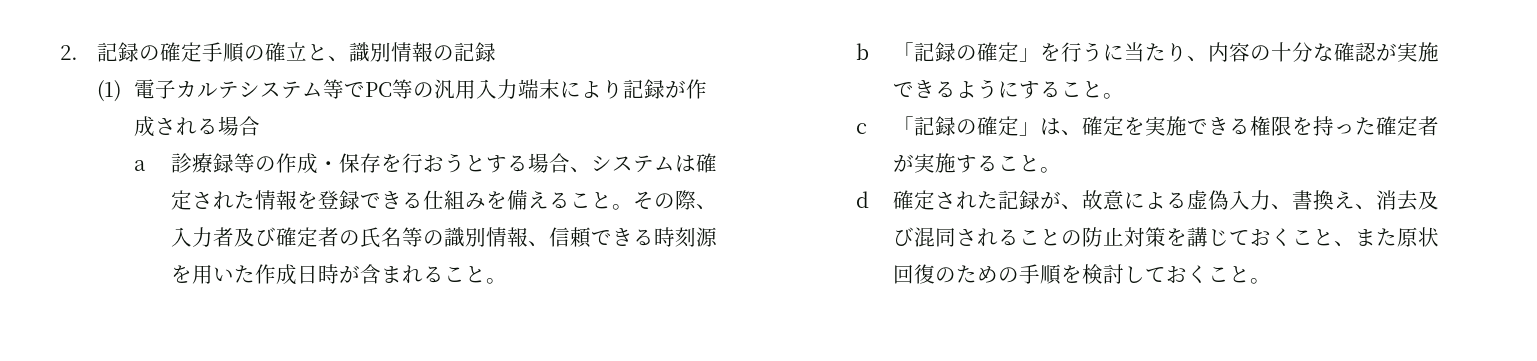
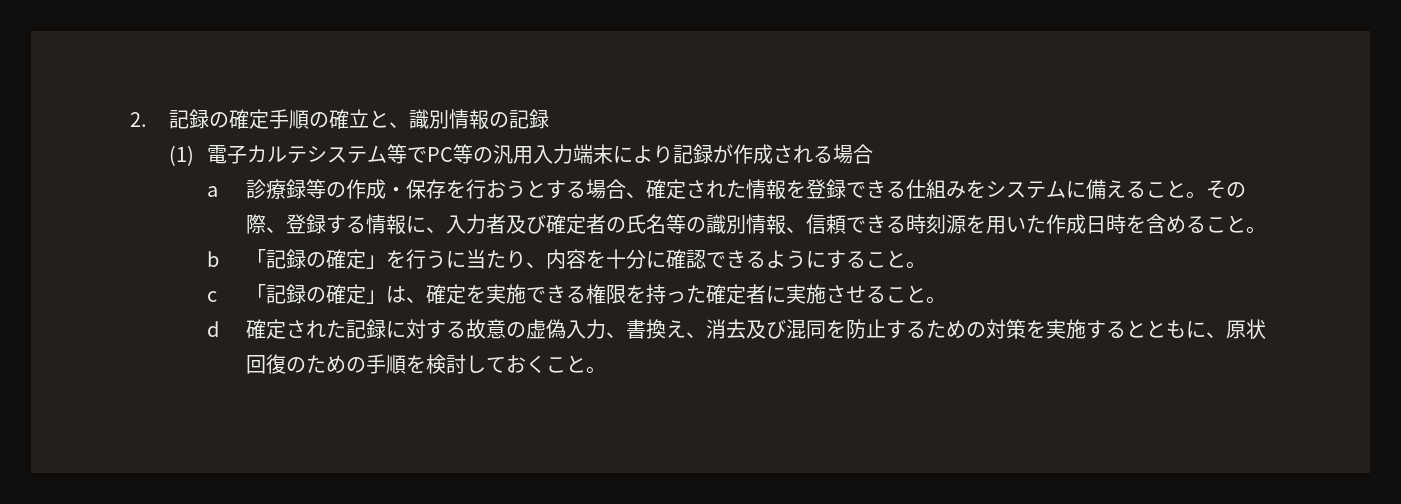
[590,155,696,173] システムは -> (647, 195) none
(507, 200) none -> [986,180,1087,199] システムに
(717, 207) none -> [286,214,447,235] 登録する情報に、
[338,264,423,284] が含まれ -> [1126,214,1187,234] を含め
[1249,42,1439,62] の十分な確認が実施 -> [586,249,707,269] を十分に確認
[892,153,977,173] が実施す -> [766,284,867,304] に実施させ
[1039,190,1187,210] が、故意による -> [386,319,527,339] に対する故意の
[955,227,1397,247] されることの防止対策を講じておくこと、また -> [826,319,1227,339] を防止するための対策を実施するとともに、

